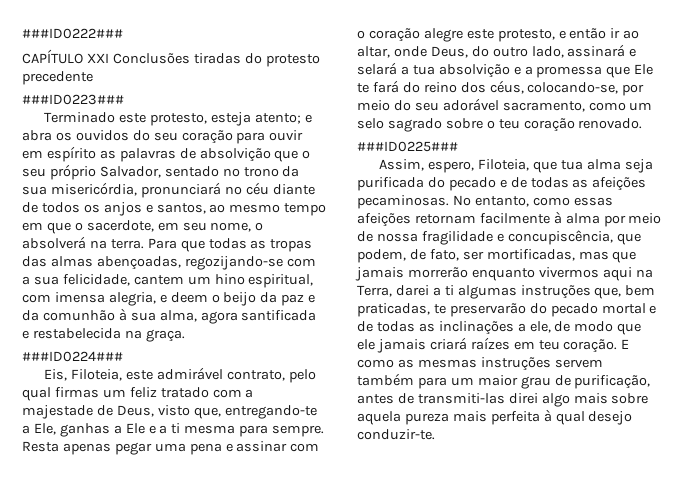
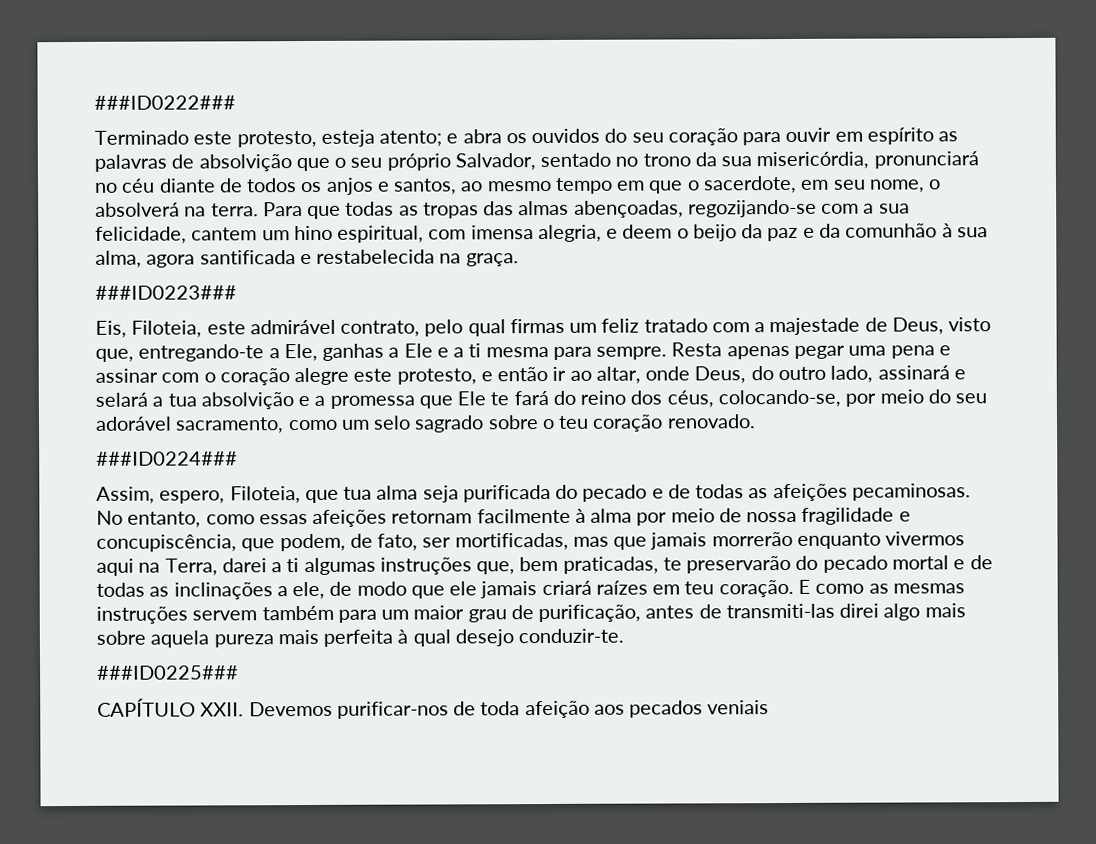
[22,49,320,67] [22,71,93,85] [22,94,124,105] // CAPÍTULO XXI Conclusões tiradas do protesto precedente // ###ID0223### -> (236, 102) none
[22,351,123,362] ###ID0224### -> [95,285,237,300] ###ID0223###
[357,141,458,152] ###ID0225### -> [96,451,238,466] ###ID0224###
(435, 434) none -> [97,665,239,680] [97,698,770,719] // ###ID0225### // CAPÍTULO XXII. Devemos purificar-nos de toda afeição aos pecados veniais

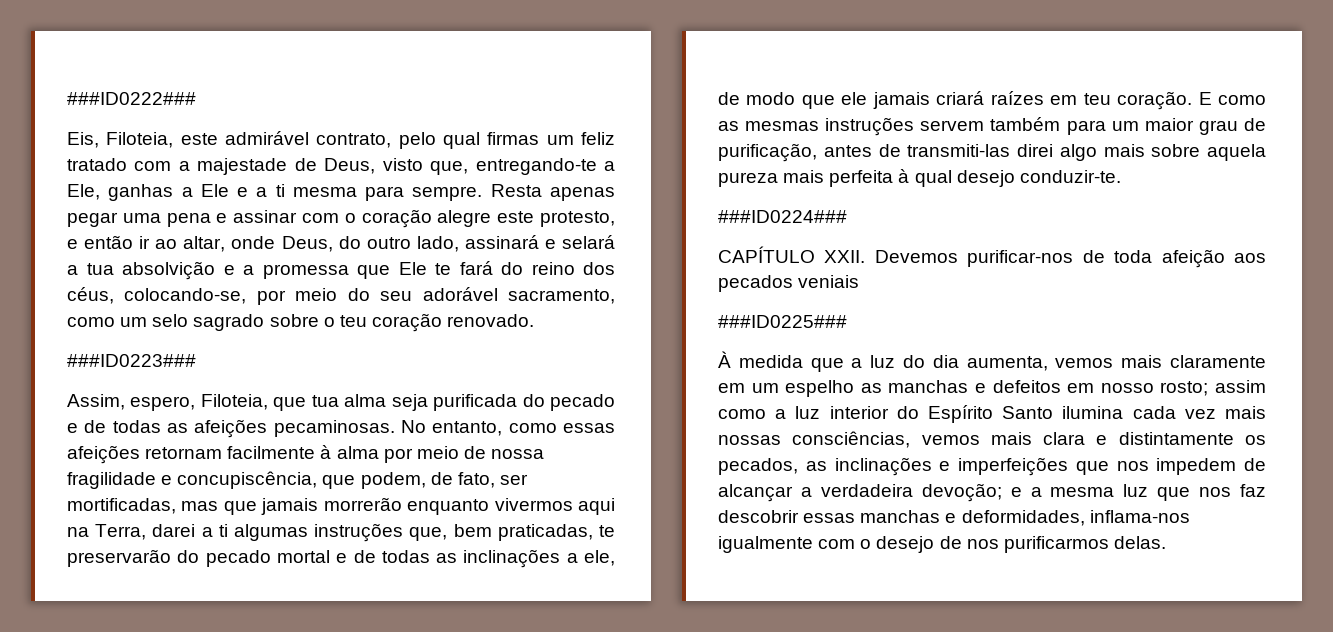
[94,127,959,148] [94,151,979,172] [94,175,942,195] [95,199,910,220] [95,223,988,244] [95,249,519,268] [95,285,237,300] // Terminado este protesto, esteja atento; e abra os ouvidos do seu coração para ouvir em espírito as palavras de absolvição que o seu próprio Salvador, sentado no trono da sua misericórdia, pronunciará no céu diante de todos os anjos e santos, ao mesmo tempo em que o sacerdote, em seu nome, o absolverá na terra. Para que todas as tropas das almas abençoadas, regozijando-se com a sua felicidade, cantem um hino espiritual, com imensa alegria, e deem o beijo da paz e da comunhão à sua alma, agora santificada e restabelecida na graça. // ###ID0223### -> (196, 98) none
[96,451,238,466] ###ID0224### -> [67,354,196,367] ###ID0223###
[97,665,239,680] ###ID0225### -> [718,210,847,223] ###ID0224###
(770, 707) none -> [718,315,847,328] [718,351,1266,372] [718,380,1266,397] [718,405,1266,423] [718,431,1266,448] [718,457,1266,476] [718,483,1266,502] [718,510,1190,526] [718,536,1166,553] // ###ID0225### // À medida que a luz do dia aumenta, vemos mais claramente em um espelho as manchas e defeitos em nosso rosto; assim como a luz interior do Espírito Santo ilumina cada vez mais nossas consciências, vemos mais clara e distintamente os pecados, as inclinações e imperfeições que nos impedem de alcançar a verdadeira devoção; e a mesma luz que nos faz descobrir essas manchas e deformidades, inflama-nos igualmente com o desejo de nos purificarmos delas.

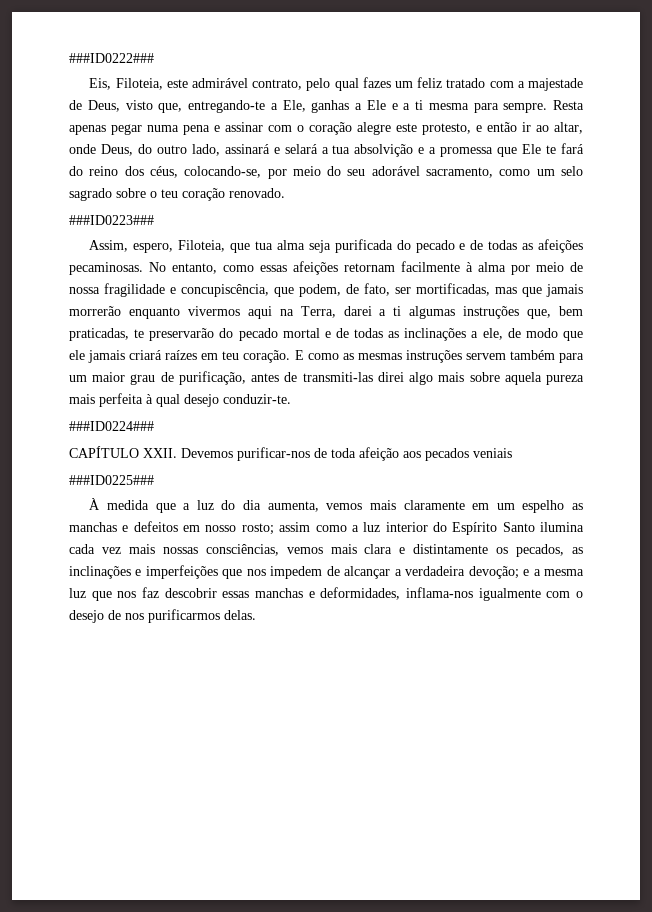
[487,132,540,145] firmas -> [362,77,391,88] fazes
[122,213,161,223] uma -> [147,125,179,132] numa

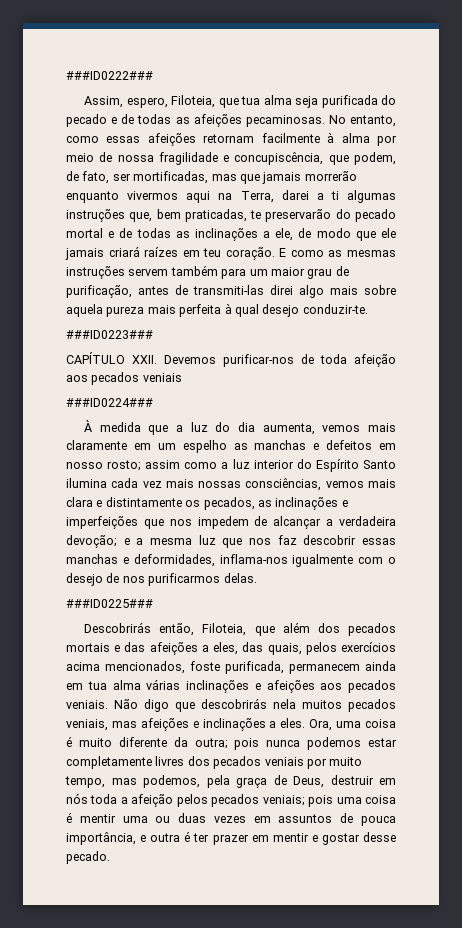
[89,77,583,91] [69,100,584,113] [69,122,583,135] [69,143,584,157] [69,166,584,179] [69,188,285,201] [69,215,154,225] // Eis, Filoteia, este admirável contrato, pelo qual fazes um feliz tratado com a majestade de Deus, visto que, entregando-te a Ele, ganhas a Ele e a ti mesma para sempre. Resta apenas pegar numa pena e assinar com o coração alegre este protesto, e então ir ao altar, onde Deus, do outro lado, assinará e selará a tua absolvição e a promessa que Ele te fará do reino dos céus, colocando-se, por meio do seu adorável sacramento, como um selo sagrado sobre o teu coração renovado. // ###ID0223### -> (153, 75) none
[69,421,154,431] ###ID0224### -> [66,330,153,339] ###ID0223###
[69,475,154,485] ###ID0225### -> [66,398,153,407] ###ID0224###
(256, 615) none -> [66,599,153,608] [84,622,397,636] [66,642,397,655] [66,661,396,674] [66,679,396,693] [66,698,396,712] [66,718,396,731] [66,736,397,750] [66,756,363,769] [65,775,396,788] [66,793,397,807] [66,812,396,826] [66,831,396,845] [66,851,110,864] // ###ID0225### // Descobrirás então, Filoteia, que além dos pecados mortais e das afeições a eles, das quais, pelos exercícios acima mencionados, foste purificada, permanecem ainda em tua alma várias inclinações e afeições aos pecados veniais. Não digo que descobrirás nela muitos pecados veniais, mas afeições e inclinações a eles. Ora, uma coisa é muito diferente da outra; pois nunca podemos estar completamente livres dos pecados veniais por muito tempo, mas podemos, pela graça de Deus, destruir em nós toda a afeição pelos pecados veniais; pois uma coisa é mentir uma ou duas vezes em assuntos de pouca importância, e outra é ter prazer em mentir e gostar desse pecado.

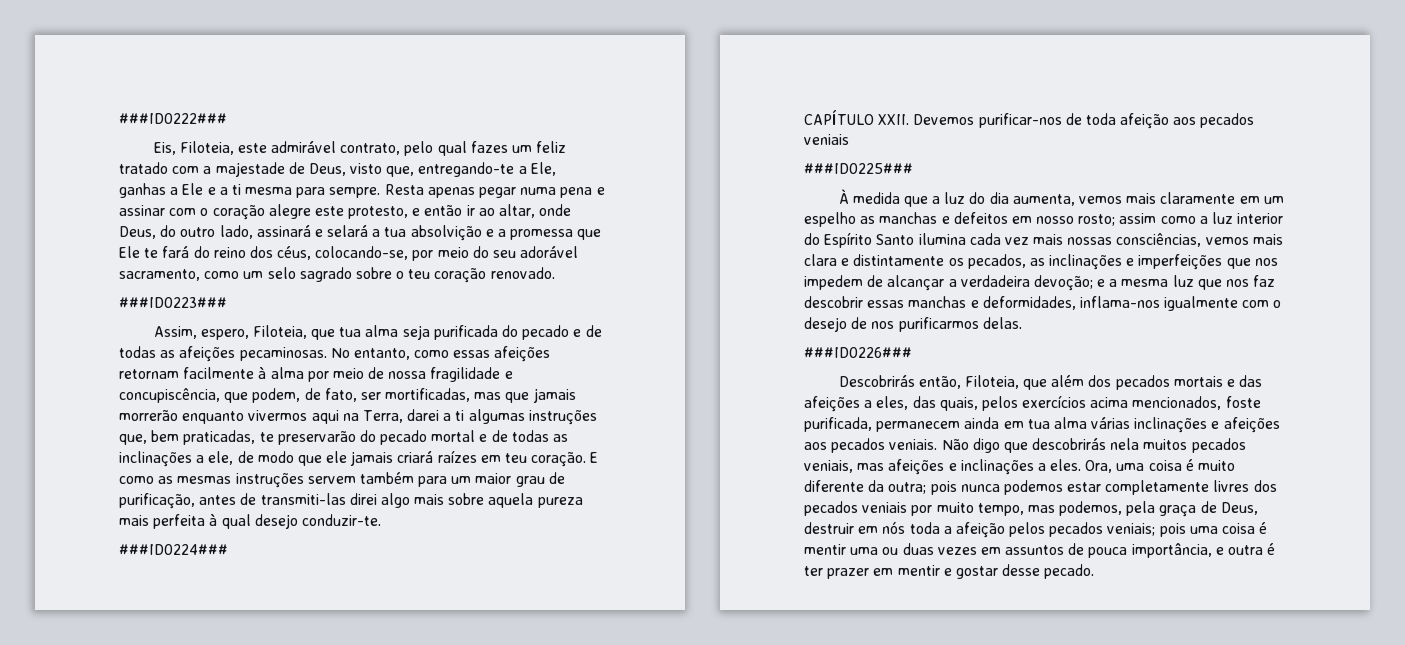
(153, 75) none -> [153,141,567,156] [119,162,556,177] [119,183,605,198] [119,204,572,220] [119,225,602,241] [119,246,579,261] [119,267,555,283] [119,297,227,308] // Eis, Filoteia, este admirável contrato, pelo qual fazes um feliz tratado com a majestade de Deus, visto que, entregando-te a Ele, ganhas a Ele e a ti mesma para sempre. Resta apenas pegar numa pena e assinar com o coração alegre este protesto, e então ir ao altar, onde Deus, do outro lado, assinará e selará a tua absolvição e a promessa que Ele te fará do reino dos céus, colocando-se, por meio do seu adorável sacramento, como um selo sagrado sobre o teu coração renovado. // ###ID0223###
[66,330,153,339] ###ID0223### -> [119,544,228,555] ###ID0224###
[66,398,153,407] ###ID0224### -> [804,163,913,174] ###ID0225###
[66,599,153,608] ###ID0225### -> [804,347,912,358] ###ID0226###

